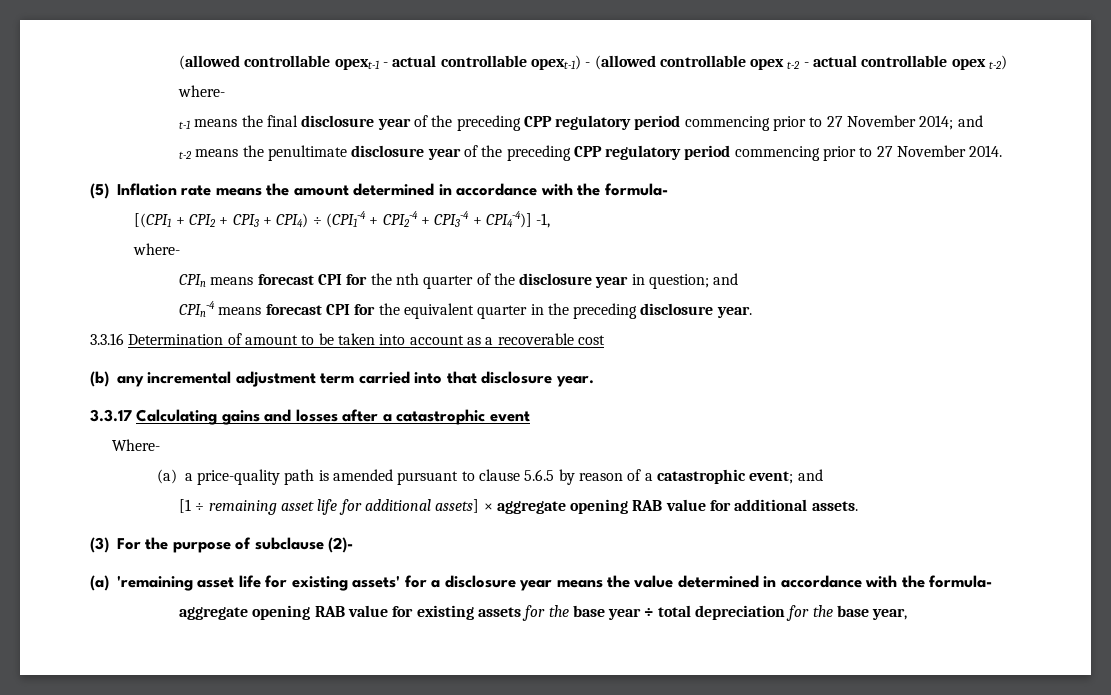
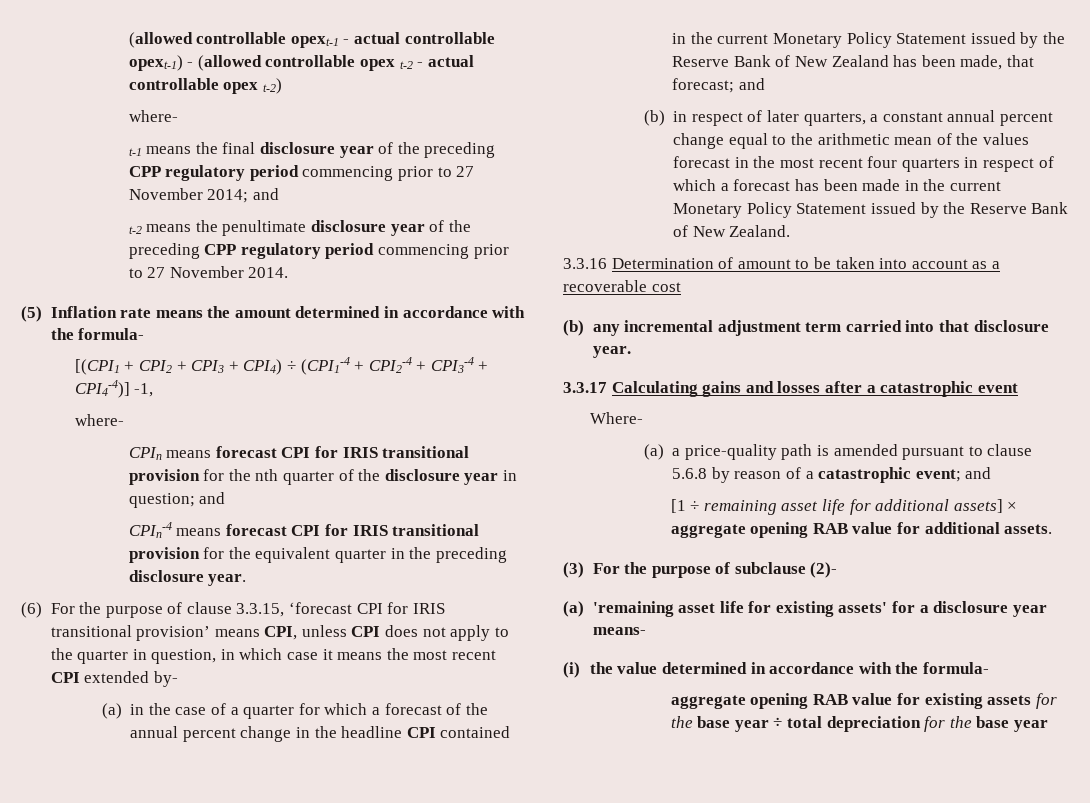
(368, 279) none -> [342,446,470,458] [128,469,225,485] IRIS transitional provision for
(376, 309) none -> [352,524,480,536] [128,547,225,563] IRIS transitional provision for
(752, 312) none -> [21,602,445,618] [50,625,509,641] [50,648,496,664] [50,671,178,687] [101,703,488,719] [130,726,511,742] [672,32,1065,48] [672,55,1034,70] [672,78,765,93] [643,110,1053,126] [673,133,1029,149] [673,156,1054,172] [673,179,1001,191] [673,202,1069,218] [673,225,791,237] // (6) For the purpose of clause 3.3.15, ‘forecast CPI for IRIS transitional provision’ means CPI, unless CPI does not apply to the quarter in question, in which case it means the most recent CPI extended by- // (a) in the case of a quarter for which a forecast of the annual percent change in the headline CPI contained in the current Monetary Policy Statement issued by the Reserve Bank of New Zealand has been made, that forecast; and // (b) in respect of later quarters, a constant annual percent change equal to the arithmetic mean of the values forecast in the most recent four quarters in respect of which a forecast has been made in the current Monetary Policy Statement issued by the Reserve Bank of New Zealand.
[524,469,555,481] 5.6.5 -> [672,468,708,479] 5.6.8
[556,580,603,588] means -> [592,627,646,635] [563,662,580,678] means- // (i)
[872,608,908,620] year, -> [1013,720,1048,732] year

